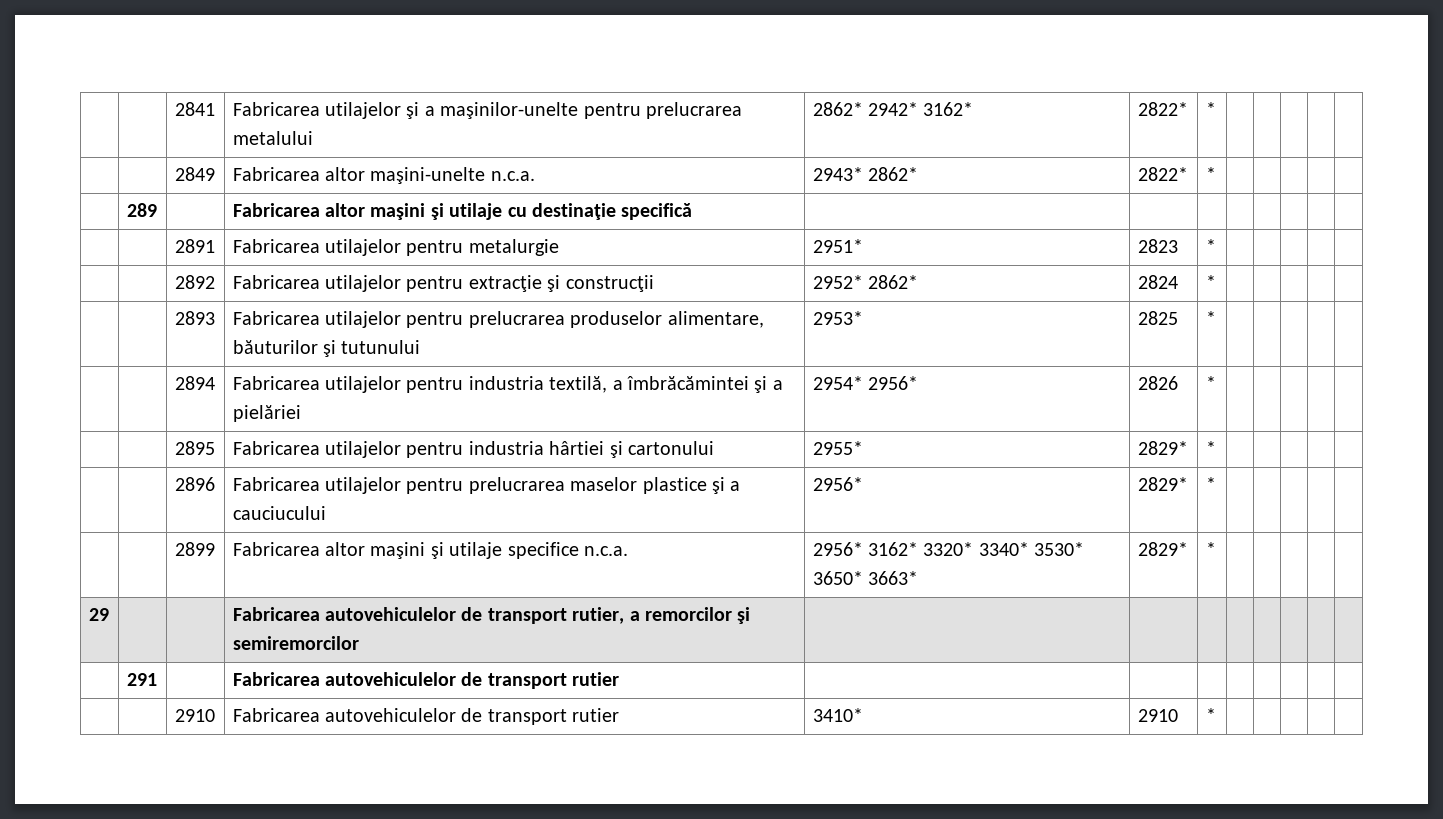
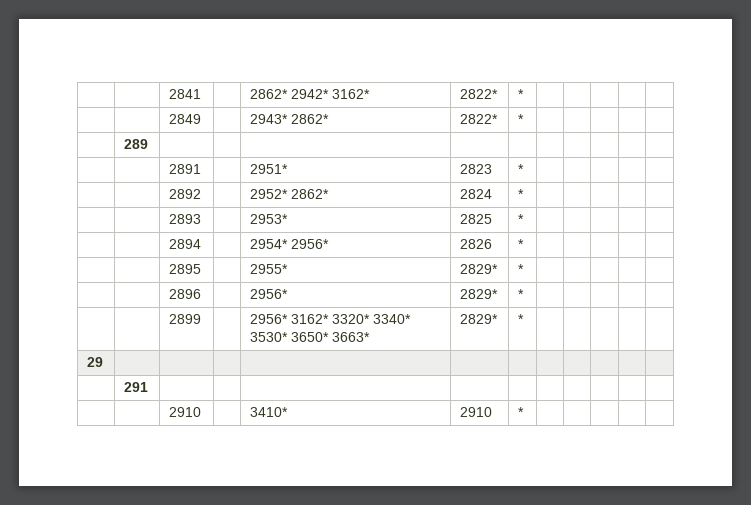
[232,102,742,119] [232,131,313,145] Fabricarea utilajelor şi a maşinilor-unelte pentru prelucrarea metalului -> (202, 94) none
[232,167,535,184] Fabricarea altor maşini-unelte n.c.a. -> (202, 119) none
[232,203,693,220] [174,239,215,253] [232,239,559,256] [812,239,863,253] [1137,239,1178,253] [1205,239,1216,253] [174,275,215,289] [232,275,654,292] Fabricarea altor maşini şi utilaje cu destinaţie specifică | | | | | | | | // | | 2891 | Fabricarea utilajelor pentru metalurgie | 2951* | 2823 | * | | | | | // | | 2892 | Fabricarea utilajelor pentru extracţie şi construcţii -> [169,164,202,174] [250,164,289,174] [460,164,493,174] [518,164,525,174] [169,189,202,199] | | | | | | | | // | | 2891 | | 2951* | 2823 | * | | | | | // | | 2892 |
[232,311,764,328] [232,340,421,357] [812,311,863,325] [1137,311,1178,325] [1205,311,1216,325] [174,376,215,390] [232,376,783,393] [232,405,301,422] Fabricarea utilajelor pentru prelucrarea produselor alimentare, băuturilor şi tutunului | 2953* | 2825 | * | | | | | // | | 2894 | Fabricarea utilajelor pentru industria textilă, a îmbrăcămintei şi a pielăriei -> [250,214,289,224] [460,214,493,224] [518,214,525,224] [169,239,202,249] | 2953* | 2825 | * | | | | | // | | 2894 |
[232,441,714,458] [812,441,863,455] [1137,441,1188,455] [1205,441,1216,455] [174,477,215,491] [232,477,741,494] [232,506,326,520] [812,477,863,491] [1137,477,1188,491] [1205,477,1216,491] [174,542,215,556] [232,542,628,559] Fabricarea utilajelor pentru industria hârtiei şi cartonului | 2955* | 2829* | * | | | | | // | | 2896 | Fabricarea utilajelor pentru prelucrarea maselor plastice şi a cauciucului | 2956* | 2829* | * | | | | | // | | 2899 | Fabricarea altor maşini şi utilaje specifice n.c.a. -> [250,264,289,274] [460,264,499,274] [518,264,525,274] [169,289,202,299] [250,289,289,299] [460,289,499,299] [518,289,525,299] [169,314,202,324] | 2955* | 2829* | * | | | | | // | | 2896 | | 2956* | 2829* | * | | | | | // | | 2899 |
[232,607,751,624] [232,636,359,650] [126,673,157,686] [232,672,620,689] [174,709,215,722] [232,708,620,725] Fabricarea autovehiculelor de transport rutier, a remorcilor şi semiremorcilor | | | | | | | | // | 291 | | Fabricarea autovehiculelor de transport rutier | | | | | | | | // | | 2910 | Fabricarea autovehiculelor de transport rutier -> [124,382,149,392] [169,407,202,417] | | | | | | | | // | 291 | | | | | | | | | | // | | 2910 |

